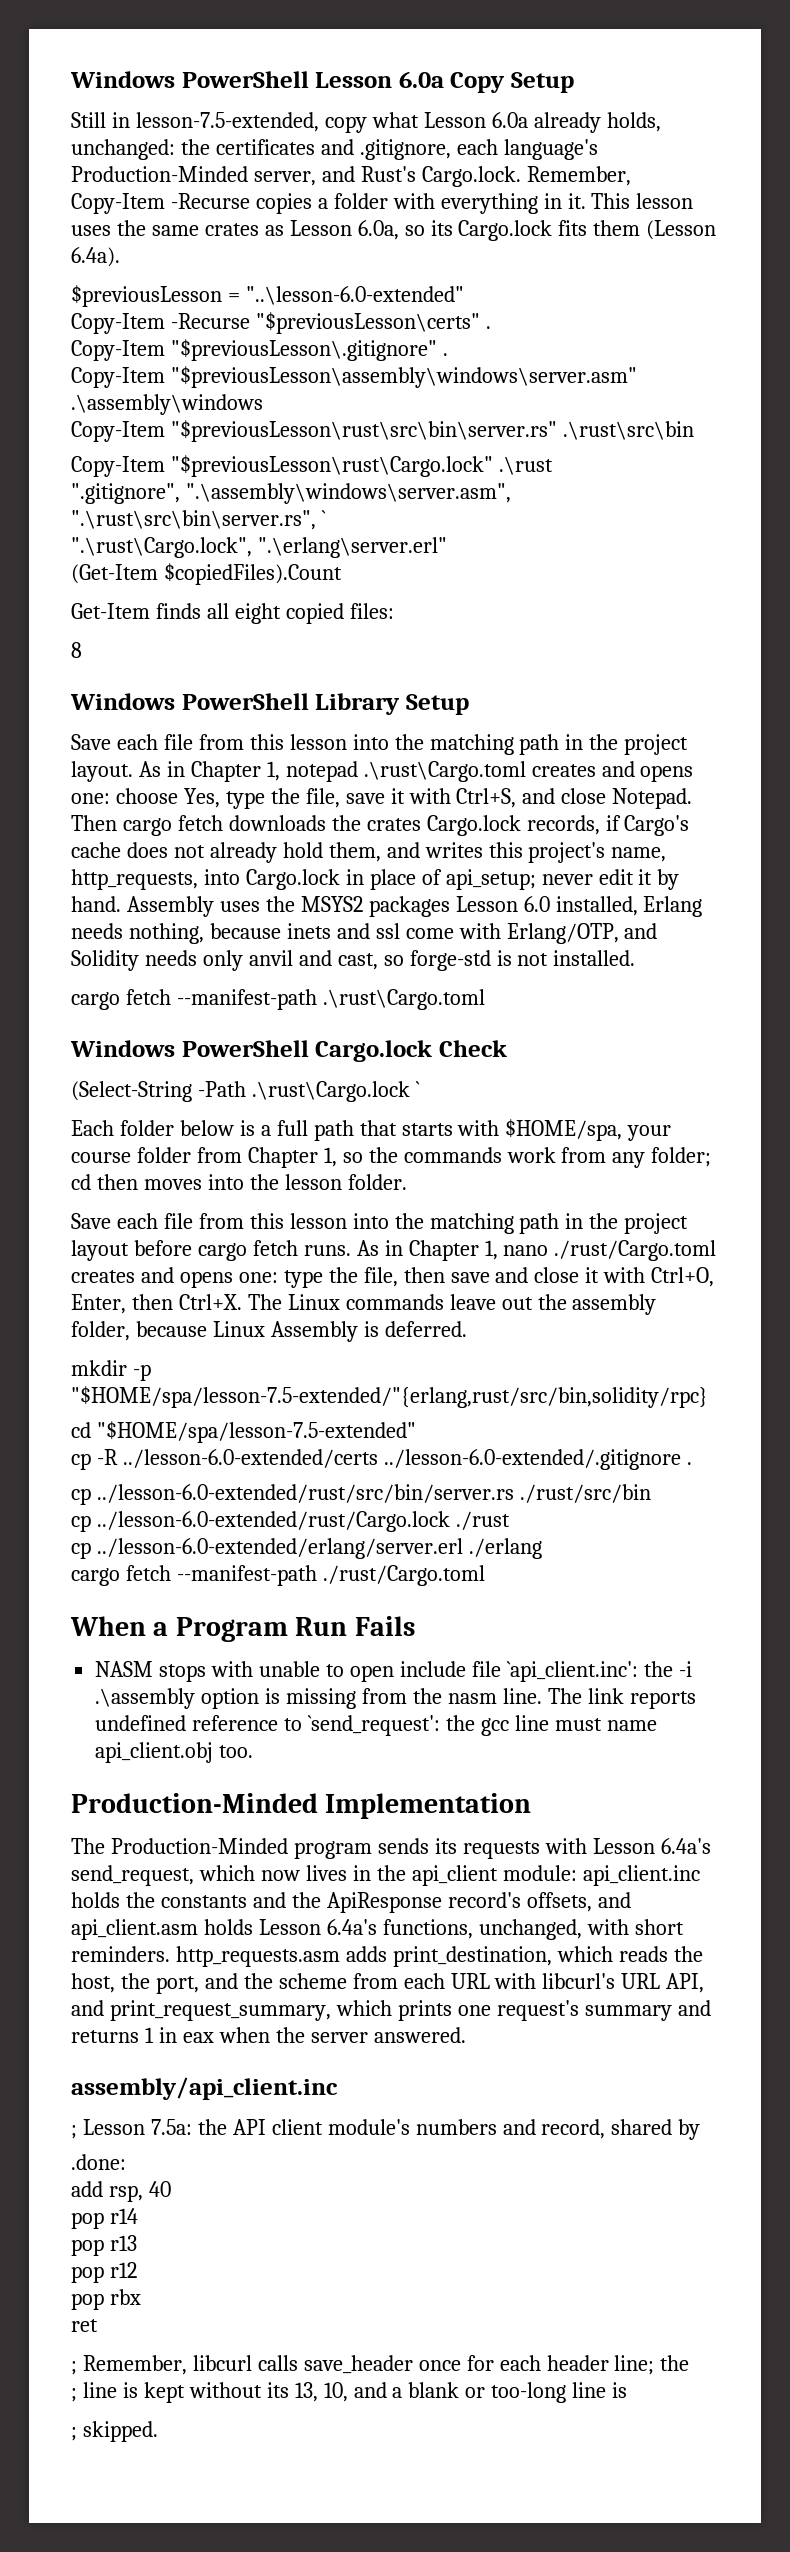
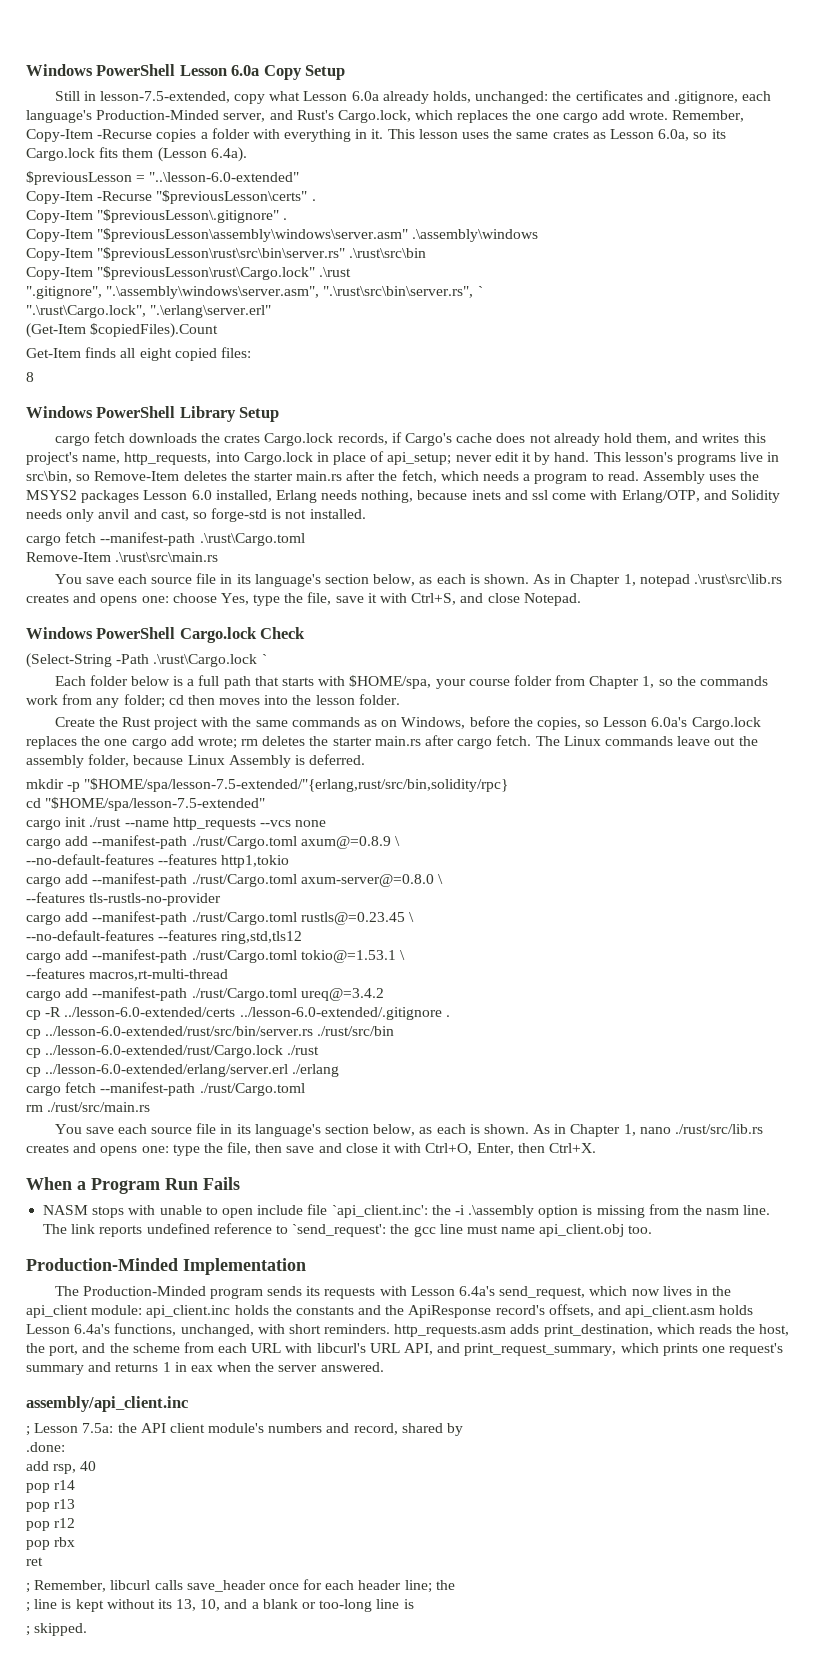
[421,166,521,187] Cargo.lock. -> [337,110,669,123] Cargo.lock, which replaces the one cargo add wrote.
[71,734,689,755] [71,761,694,782] [71,788,693,809] [71,815,117,831] Save each file from this lesson into the matching path in the project layout. As in Chapter 1, notepad .\rust\Cargo.toml creates and opens one: choose Yes, type the file, save it with Ctrl+S, and close Notepad. Then -> (280, 414) none
(121, 904) none -> [593,452,780,465] [26,470,639,484] This lesson's programs live in src\bin, so Remove-Item deletes the starter main.rs after the fetch, which needs a program to read.
(485, 999) none -> [26,552,219,562] [54,573,783,587] [26,592,581,606] // Remove-Item .\rust\src\main.rs // You save each source file in its language's section below, as each is shown. As in Chapter 1, notepad .\rust\src\lib.rs creates and opens one: choose Yes, type the file, save it with Ctrl+S, and close Notepad.
[71,1213,689,1234] [71,1240,717,1261] [71,1267,715,1288] [71,1294,242,1314] Save each file from this lesson into the matching path in the project layout before cargo fetch runs. As in Chapter 1, nano ./rust/Cargo.toml creates and opens one: type the file, then save and close it with Ctrl+O, Enter, then Ctrl+X. -> [54,716,761,730] [26,735,532,749] Create the Rust project with the same commands as on Windows, before the copies, so Lesson 6.0a's Cargo.lock replaces the one cargo add wrote; rm deletes the starter main.rs after cargo fetch.
(416, 1432) none -> [26,817,327,830] [26,835,400,849] [26,854,290,868] [26,873,443,887] [26,892,222,906] [26,911,414,925] [26,930,303,944] [26,949,405,963] [26,968,229,981] [26,987,384,1001] // cargo init ./rust --name http_requests --vcs none // cargo add --manifest-path ./rust/Cargo.toml axum@=0.8.9 \ // --no-default-features --features http1,tokio // cargo add --manifest-path ./rust/Cargo.toml axum-server@=0.8.0 \ // --features tls-rustls-no-provider // cargo add --manifest-path ./rust/Cargo.toml rustls@=0.23.45 \ // --no-default-features --features ring,std,tls12 // cargo add --manifest-path ./rust/Cargo.toml tokio@=1.53.1 \ // --features macros,rt-multi-thread // cargo add --manifest-path ./rust/Cargo.toml ureq@=3.4.2
(485, 1575) none -> [26,1102,151,1112] [54,1123,764,1137] [26,1142,596,1156] // rm ./rust/src/main.rs // You save each source file in its language's section below, as each is shown. As in Chapter 1, nano ./rust/src/lib.rs creates and opens one: type the file, then save and close it with Ctrl+O, Enter, then Ctrl+X.

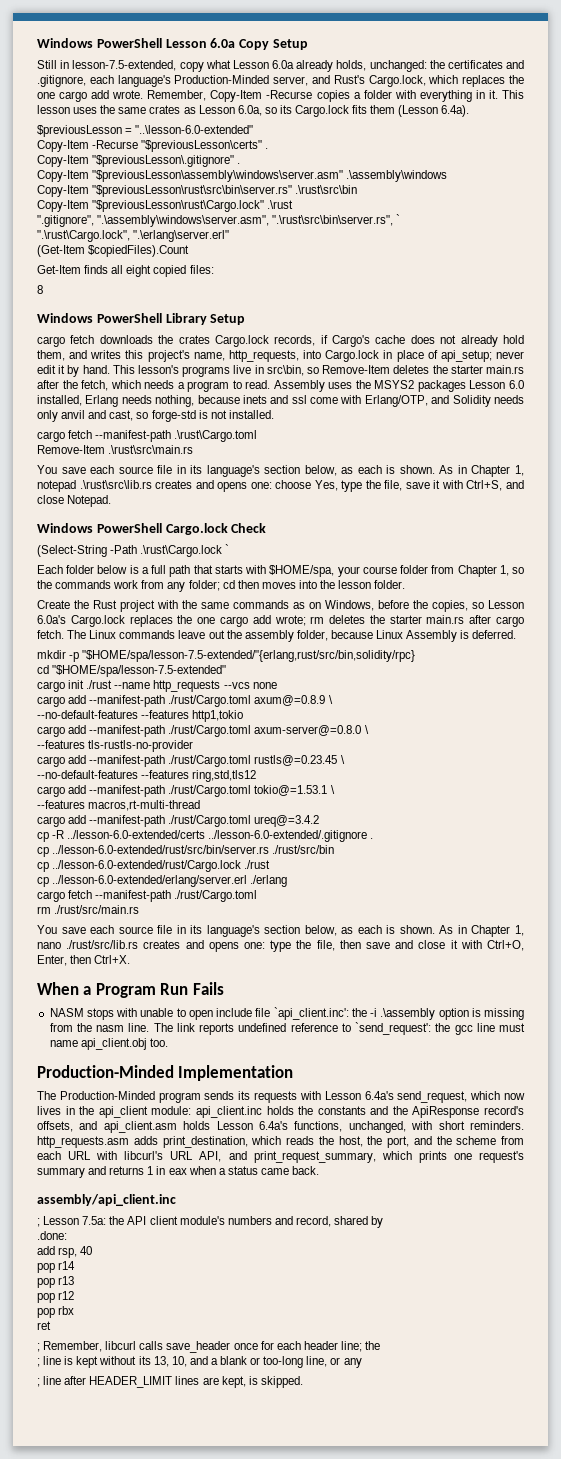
[255,1362,384,1372] the server answered. -> [218,1166,320,1175] a status came back.
[376,1599,414,1609] [26,1626,30,1636] line is // ; -> [306,1356,362,1368] [37,1376,258,1388] line, or any // ; line after HEADER_LIMIT lines are kept, is

